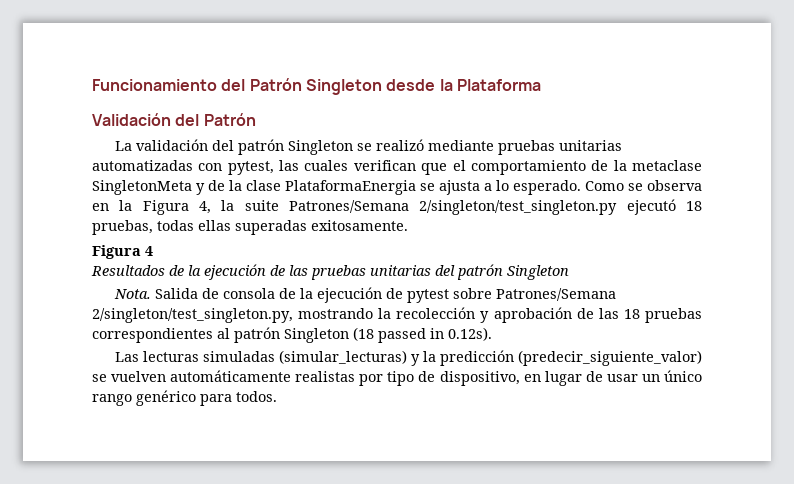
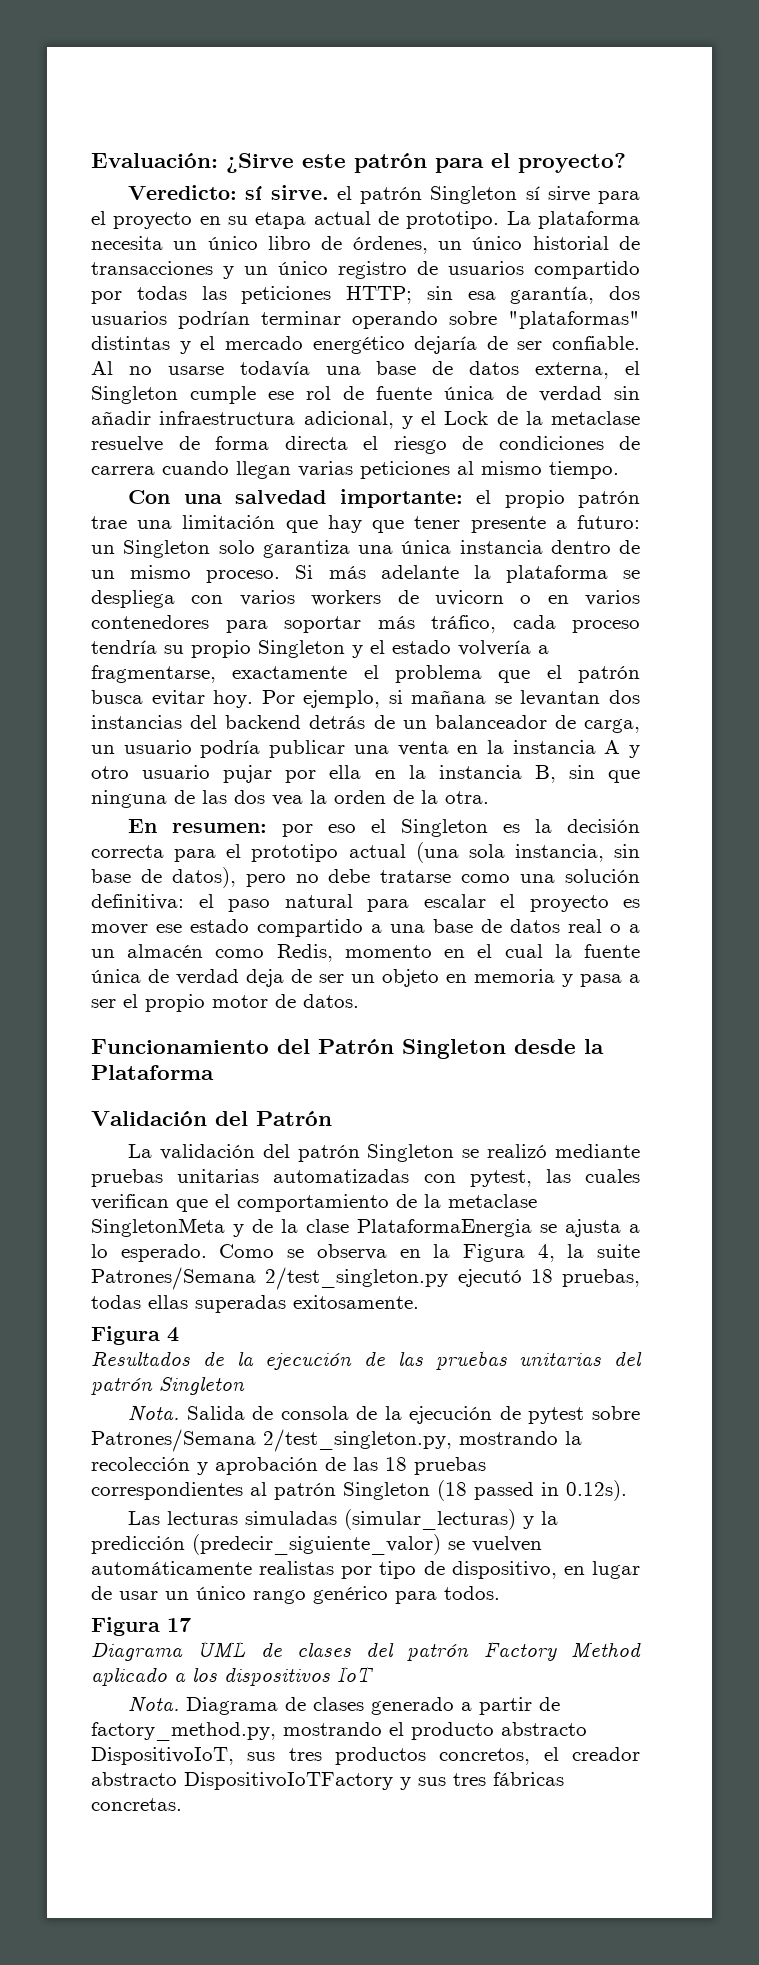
(92, 85) none -> [91,153,626,173] [128,185,641,204] [91,211,640,229] [91,236,640,254] [91,261,640,279] [91,286,640,304] [91,311,640,329] [91,336,640,354] [91,361,641,379] [91,386,640,404] [91,411,640,429] [91,436,640,454] [91,461,619,479] [128,489,640,508] [91,515,640,533] [91,540,640,558] [91,565,640,583] [91,590,640,608] [91,615,640,633] [91,640,549,658] [91,665,640,683] [91,690,640,708] [91,715,640,733] [91,740,640,758] [91,765,641,783] [91,790,489,808] [128,819,641,837] [91,842,640,863] [91,867,641,888] [91,894,640,912] [91,919,640,937] [91,944,640,962] [91,969,640,987] [91,994,359,1012] Evaluación: ¿Sirve este patrón para el proyecto? // Veredicto: sí sirve. el patrón Singleton sí sirve para el proyecto en su etapa actual de prototipo. La plataforma necesita un único libro de órdenes, un único historial de transacciones y un único registro de usuarios compartido por todas las peticiones HTTP; sin esa garantía, dos usuarios podrían terminar operando sobre "plataformas" distintas y el mercado energético dejaría de ser confiable. Al no usarse todavía una base de datos externa, el Singleton cumple ese rol de fuente única de verdad sin añadir infraestructura adicional, y el Lock de la metaclase resuelve de forma directa el riesgo de condiciones de carrera cuando llegan varias peticiones al mismo tiempo. // Con una salvedad importante: el propio patrón trae una limitación que hay que tener presente a futuro: un Singleton solo garantiza una única instancia dentro de un mismo proceso. Si más adelante la plataforma se despliega con varios workers de uvicorn o en varios contenedores para soportar más tráfico, cada proceso tendría su propio Singleton y el estado volvería a fragmentarse, exactamente el problema que el patrón busca evitar hoy. Por ejemplo, si mañana se levantan dos instancias del backend detrás de un balanceador de carga, un usuario podría publicar una venta en la instancia A y otro usuario pujar por ella en la instancia B, sin que ninguna de las dos vea la orden de la otra. // En resumen: por eso el Singleton es la decisión correcta para el prototipo actual (una sola instancia, sin base de datos), pero no debe tratarse como una solución definitiva: el paso natural para escalar el proyecto es mover ese estado compartido a una base de datos real o a un almacén como Redis, momento en el cual la fuente única de verdad deja de ser un objeto en memoria y pasa a ser el propio motor de datos. //
[419,200,618,215] 2/singleton/test_singleton.py -> [265,1267,449,1290] 2/test_singleton.py
[92,308,293,323] 2/singleton/test_singleton.py, -> [263,1429,452,1452] 2/test_singleton.py,
(277, 396) none -> [91,1617,191,1636] [91,1641,641,1661] [91,1666,373,1686] [128,1697,561,1715] [91,1722,587,1741] [91,1747,640,1765] [91,1772,564,1790] [91,1798,182,1811] // Figura 17 // Diagrama UML de clases del patrón Factory Method aplicado a los dispositivos IoT // Nota. Diagrama de clases generado a partir de factory_method.py, mostrando el producto abstracto DispositivoIoT, sus tres productos concretos, el creador abstracto DispositivoIoTFactory y sus tres fábricas concretas.

